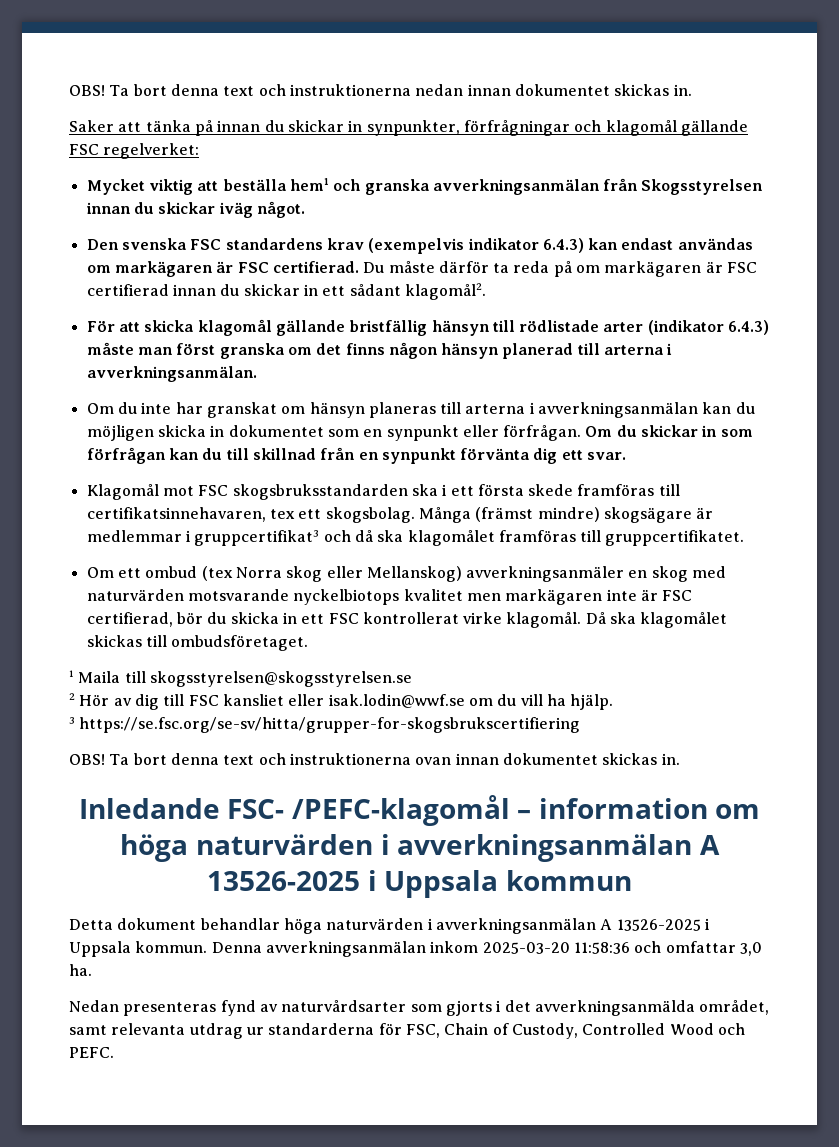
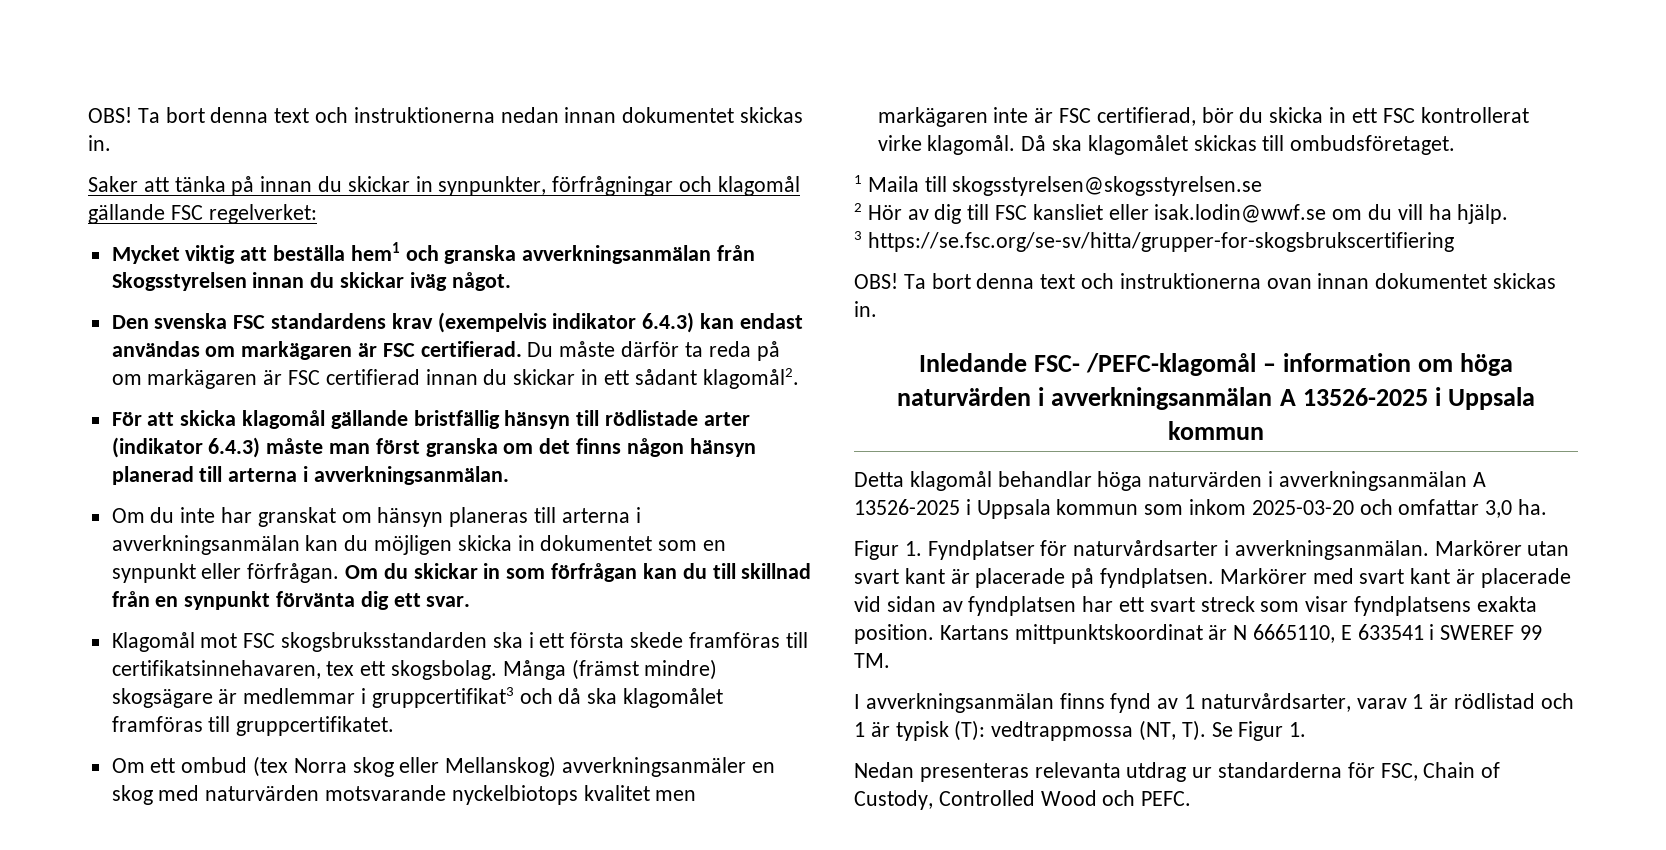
[117,918,197,930] dokument -> [909,471,992,491] klagomål
[135,941,426,957] kommun. Denna avverkningsanmälan -> [1056,499,1184,515] kommun som
[573,942,630,954] 11:58:36 -> (1354, 507) none
[69,1000,770,1016] [69,1025,107,1035] Nedan presenteras fynd av naturvårdsarter som gjorts i det avverkningsanmälda området, samt -> [854,540,1570,560] [854,568,1571,588] [854,596,1537,616] [854,624,1543,644] [854,653,890,668] [854,693,1574,713] [854,720,1307,741] [854,762,1029,782] Figur 1. Fyndplatser för naturvårdsarter i avverkningsanmälan. Markörer utan svart kant är placerade på fyndplatsen. Markörer med svart kant är placerade vid sidan av fyndplatsen har ett svart streck som visar fyndplatsens exakta position. Kartans mittpunktskoordinat är N 6665110, E 633541 i SWEREF 99 TM. // I avverkningsanmälan finns fynd av 1 naturvårdsarter, varav 1 är rödlistad och 1 är typisk (T): vedtrappmossa (NT, T). Se Figur 1. // Nedan presenteras

